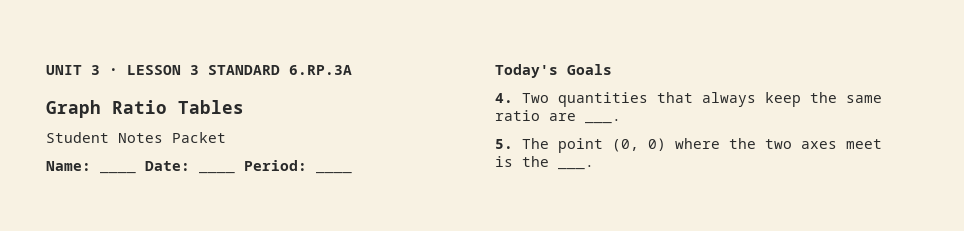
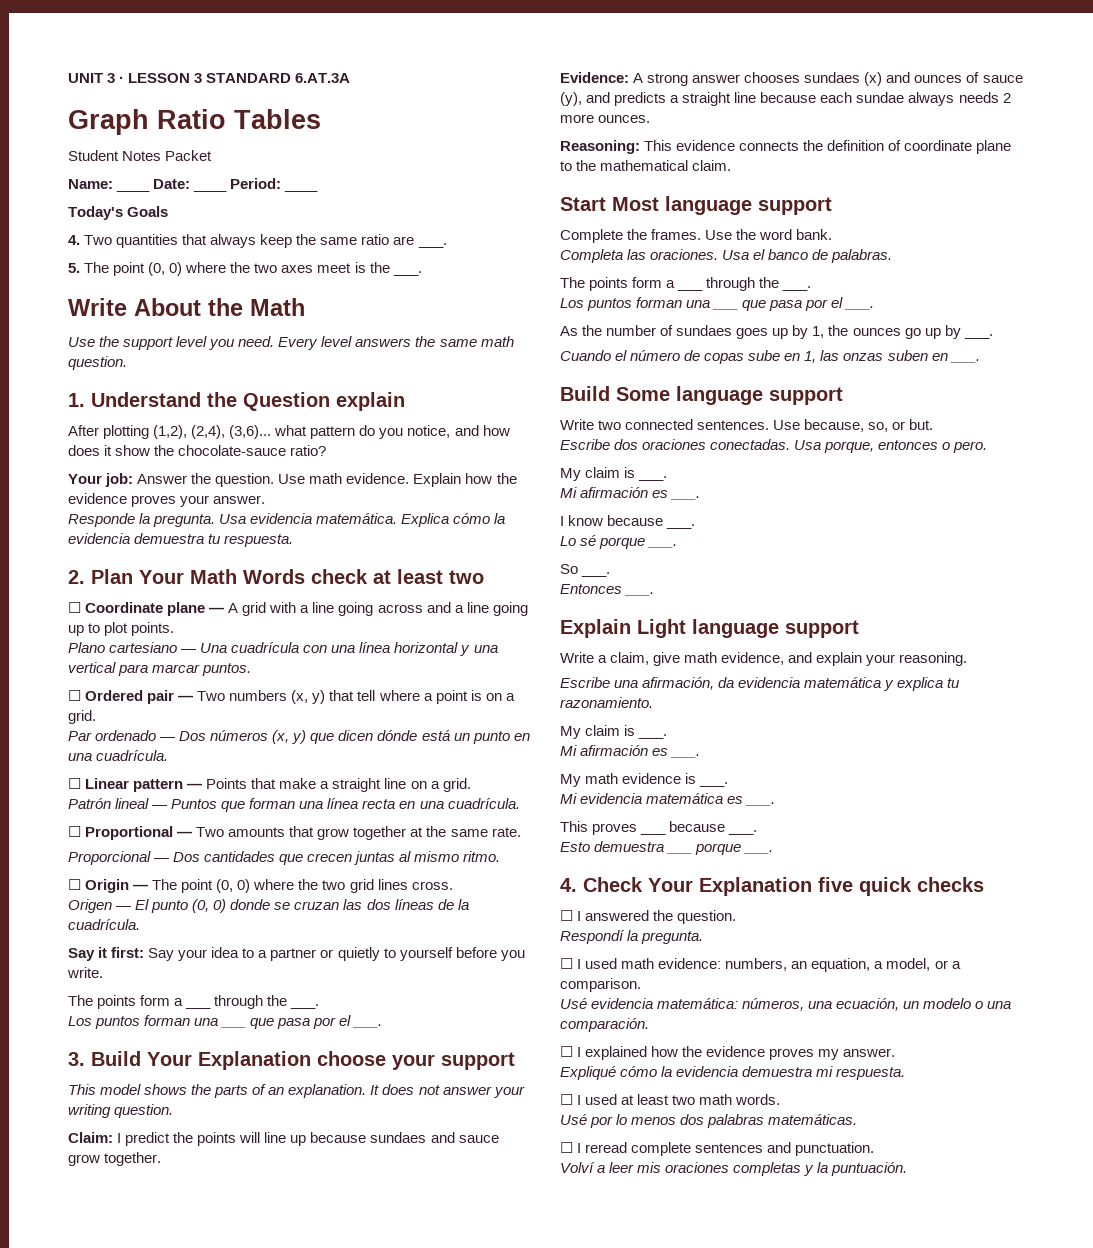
[289,65,352,75] 6.RP.3A -> [295,73,351,83] 6.AT.3A
(594, 167) none -> [68,298,305,316] [68,336,514,350] [68,356,127,370] [68,392,405,411] [68,425,510,439] [68,445,327,456] [68,473,517,487] [68,493,266,507] [68,513,506,527] [68,533,294,547] [68,569,484,584] [68,602,528,616] [68,622,175,636] [68,642,498,656] [68,662,252,676] [68,690,515,704] [68,710,96,724] [68,730,530,744] [68,750,169,761] [68,778,471,792] [68,798,520,812] [68,826,521,840] [68,851,501,865] [68,879,453,893] [68,899,469,913] [68,919,140,930] [68,947,525,961] [67,967,103,978] [68,995,184,1009] [185,995,320,1009] [68,1015,219,1029] [220,1015,383,1029] [68,1051,515,1070] [68,1084,525,1098] [68,1104,174,1118] [68,1132,499,1146] [68,1152,162,1166] [560,72,1023,86] [560,92,1011,106] [560,114,651,123] [560,140,1012,154] [560,160,732,171] [560,196,832,215] [560,229,833,243] [560,249,893,263] [560,277,676,291] [677,277,812,291] [560,297,711,311] [712,297,875,311] [560,325,993,339] [560,350,980,364] [560,386,843,405] [560,419,934,432] [560,439,988,453] [560,467,668,481] [560,487,701,500] [560,515,696,529] [560,535,678,549] [560,564,611,577] [560,584,655,596] [560,619,859,638] [560,652,968,666] [560,677,961,691] [560,697,653,708] [560,725,668,739] [560,745,701,758] [560,773,729,787] [560,793,776,806] [560,821,667,835] [669,821,758,835] [560,841,665,852] [666,843,774,855] [560,877,984,896] [560,910,737,924] [560,930,704,944] [560,958,961,972] [560,978,641,992] [560,998,1012,1011] [560,1018,649,1032] [560,1046,896,1060] [560,1066,906,1080] [560,1094,781,1105] [560,1114,858,1128] [560,1142,875,1156] [560,1162,908,1176] // Write About the Math // Use the support level you need. Every level answers the same math question. // 1. Understand the Question explain // After plotting (1,2), (2,4), (3,6)... what pattern do you notice, and how does it show the chocolate-sauce ratio? // Your job: Answer the question. Use math evidence. Explain how the evidence proves your answer. // Responde la pregunta. Usa evidencia matemática. Explica cómo la evidencia demuestra tu respuesta. // 2. Plan Your Math Words check at least two // ☐ Coordinate plane — A grid with a line going across and a line going up to plot points. // Plano cartesiano — Una cuadrícula con una línea horizontal y una vertical para marcar puntos. // ☐ Ordered pair — Two numbers (x, y) that tell where a point is on a grid. // Par ordenado — Dos números (x, y) que dicen dónde está un punto en una cuadrícula. // ☐ Linear pattern — Points that make a straight line on a grid. // Patrón lineal — Puntos que forman una línea recta en una cuadrícula. // ☐ Proportional — Two amounts that grow together at the same rate. // Proporcional — Dos cantidades que crecen juntas al mismo ritmo. // ☐ Origin — The point (0, 0) where the two grid lines cross. // Origen — El punto (0, 0) donde se cruzan las dos líneas de la cuadrícula. // Say it first: Say your idea to a partner or quietly to yourself before you write. // The points form a ___ through the ___. // Los puntos forman una ___ que pasa por el ___. // 3. Build Your Explanation choose your support // This model shows the parts of an explanation. It does not answer your writing question. // Claim: I predict the points will line up because sundaes and sauce grow together. // Evidence: A strong answer chooses sundaes (x) and ounces of sauce (y), and predicts a straight line because each sundae always needs 2 more ounces. // Reasoning: This evidence connects the definition of coordinate plane to the mathematical claim. // Start Most language support // Complete the frames. Use the word bank. // Completa las oraciones. Usa el banco de palabras. // The points form a ___ through the ___. // Los puntos forman una ___ que pasa por el ___. // As the number of sundaes goes up by 1, the ounces go up by ___. // Cuando el número de copas sube en 1, las onzas suben en ___. // Build Some language support // Write two connected sentences. Use because, so, or but. // Escribe dos oraciones conectadas. Usa porque, entonces o pero. // My claim is ___. // Mi afirmación es ___. // I know because ___. // Lo sé porque ___. // So ___. // Entonces ___. // Explain Light language support // Write a claim, give math evidence, and explain your reasoning. // Escribe una afirmación, da evidencia matemática y explica tu razonamiento. // My claim is ___. // Mi afirmación es ___. // My math evidence is ___. // Mi evidencia matemática es ___. // This proves ___ because ___. // Esto demuestra ___ porque ___. // 4. Check Your Explanation five quick checks // ☐ I answered the question. // Respondí la pregunta. // ☐ I used math evidence: numbers, an equation, a model, or a comparison. // Usé evidencia matemática: números, una ecuación, un modelo o una comparación. // ☐ I explained how the evidence proves my answer. // Expliqué cómo la evidencia demuestra mi respuesta. // ☐ I used at least two math words. // Usé por lo menos dos palabras matemáticas. // ☐ I reread complete sentences and punctuation. // Volví a leer mis oraciones completas y la puntuación.

